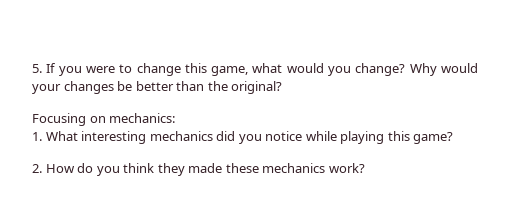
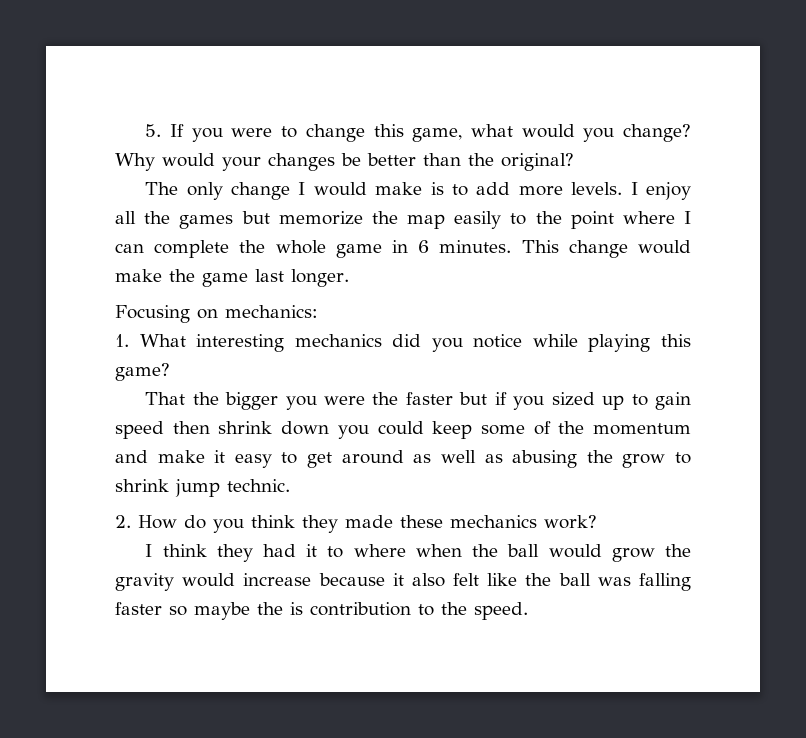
(283, 87) none -> [145,182,692,200] [115,211,692,229] [115,240,691,258] [115,269,349,287] // The only change I would make is to add more levels. I enjoy all the games but memorize the map easily to the point where I can complete the whole game in 6 minutes. This change would make the game last longer.
(454, 138) none -> [145,392,691,410] [115,421,691,439] [115,450,692,468] [115,479,290,497] // That the bigger you were the faster but if you sized up to gain speed then shrink down you could keep some of the momentum and make it easy to get around as well as abusing the grow to shrink jump technic.
(365, 168) none -> [145,544,691,562] [115,573,691,591] [115,602,528,620] // I think they had it to where when the ball would grow the gravity would increase because it also felt like the ball was falling faster so maybe the is contribution to the speed.

